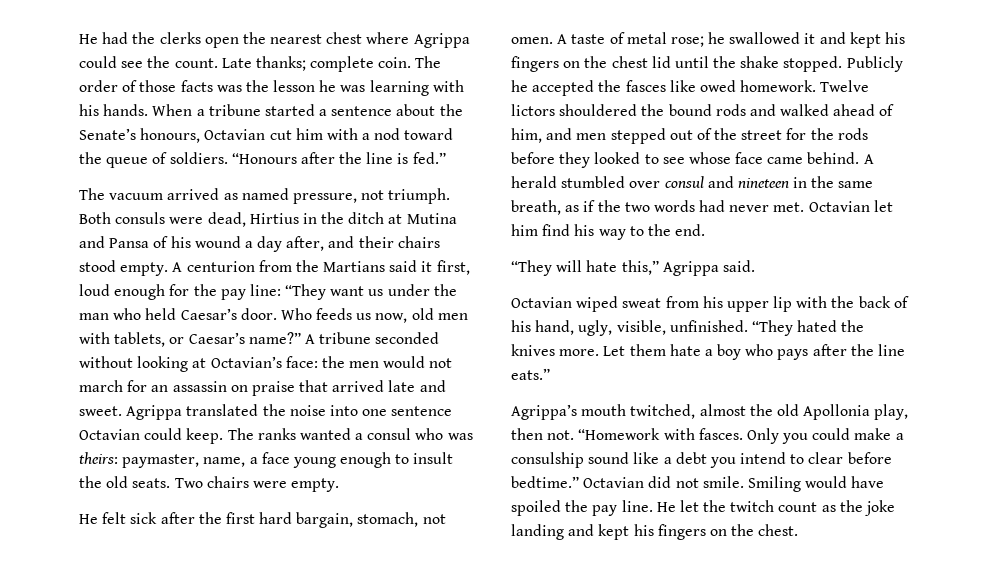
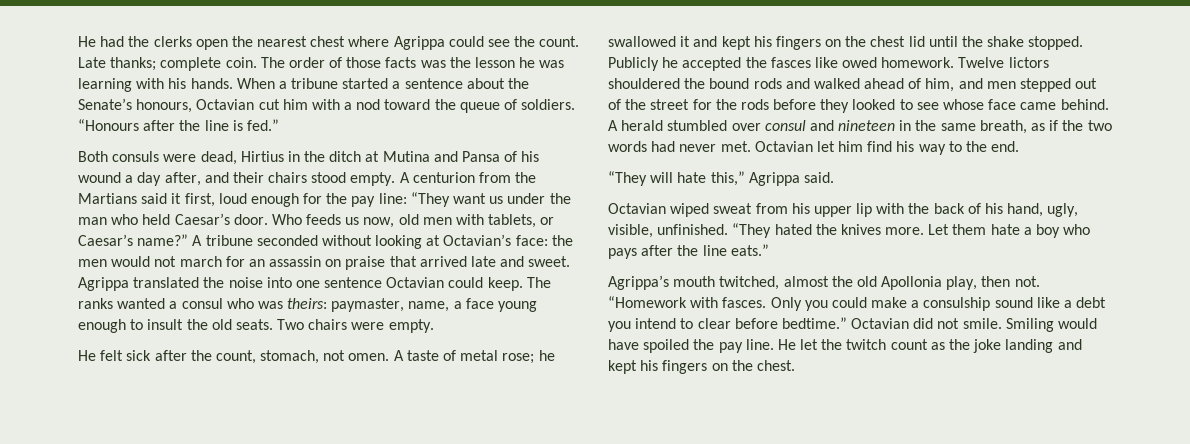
[79,188,451,204] The vacuum arrived as named pressure, not triumph. -> (279, 125) none
[225,512,354,528] first hard bargain, -> [215,350,256,364] count,

